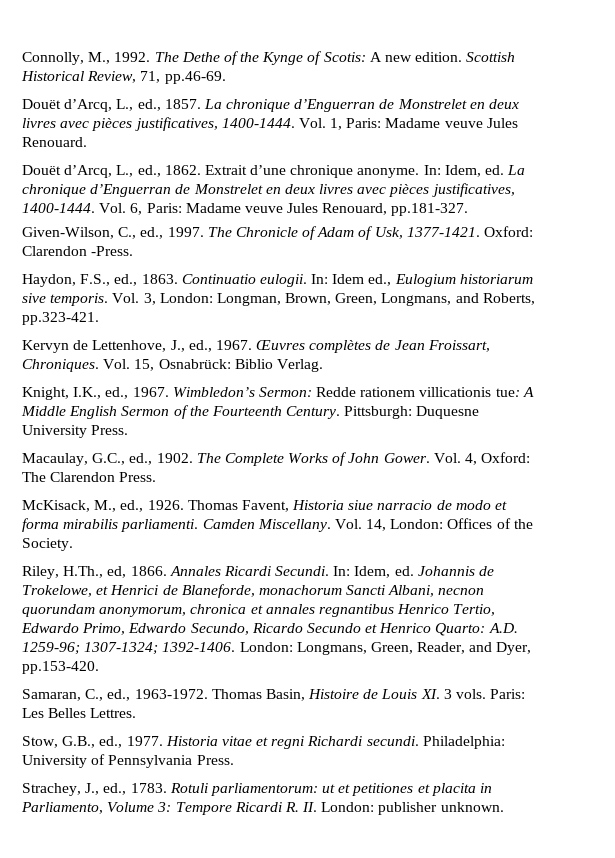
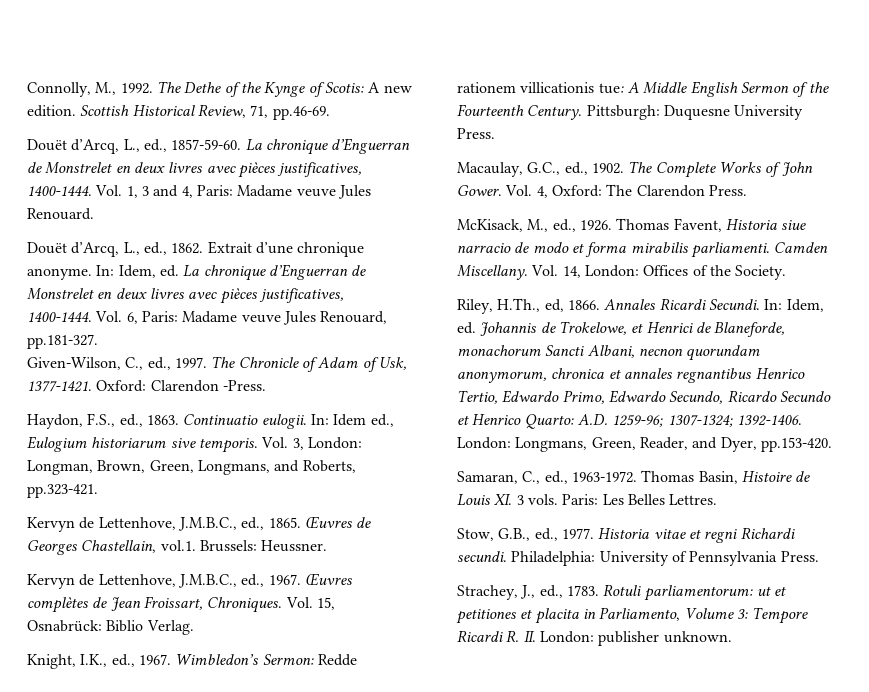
[164,99,201,109] 1857. -> [171,139,242,150] 1857-59-60.
(343, 124) none -> [141,185,193,198] 3 and 4,
[170,340,185,352] J., -> [177,516,372,531] [27,540,328,555] [27,574,237,589] J.M.B.C., ed., 1865. Œuvres de Georges Chastellain, vol.1. Brussels: Heussner. // Kervyn de Lettenhove, J.M.B.C.,

